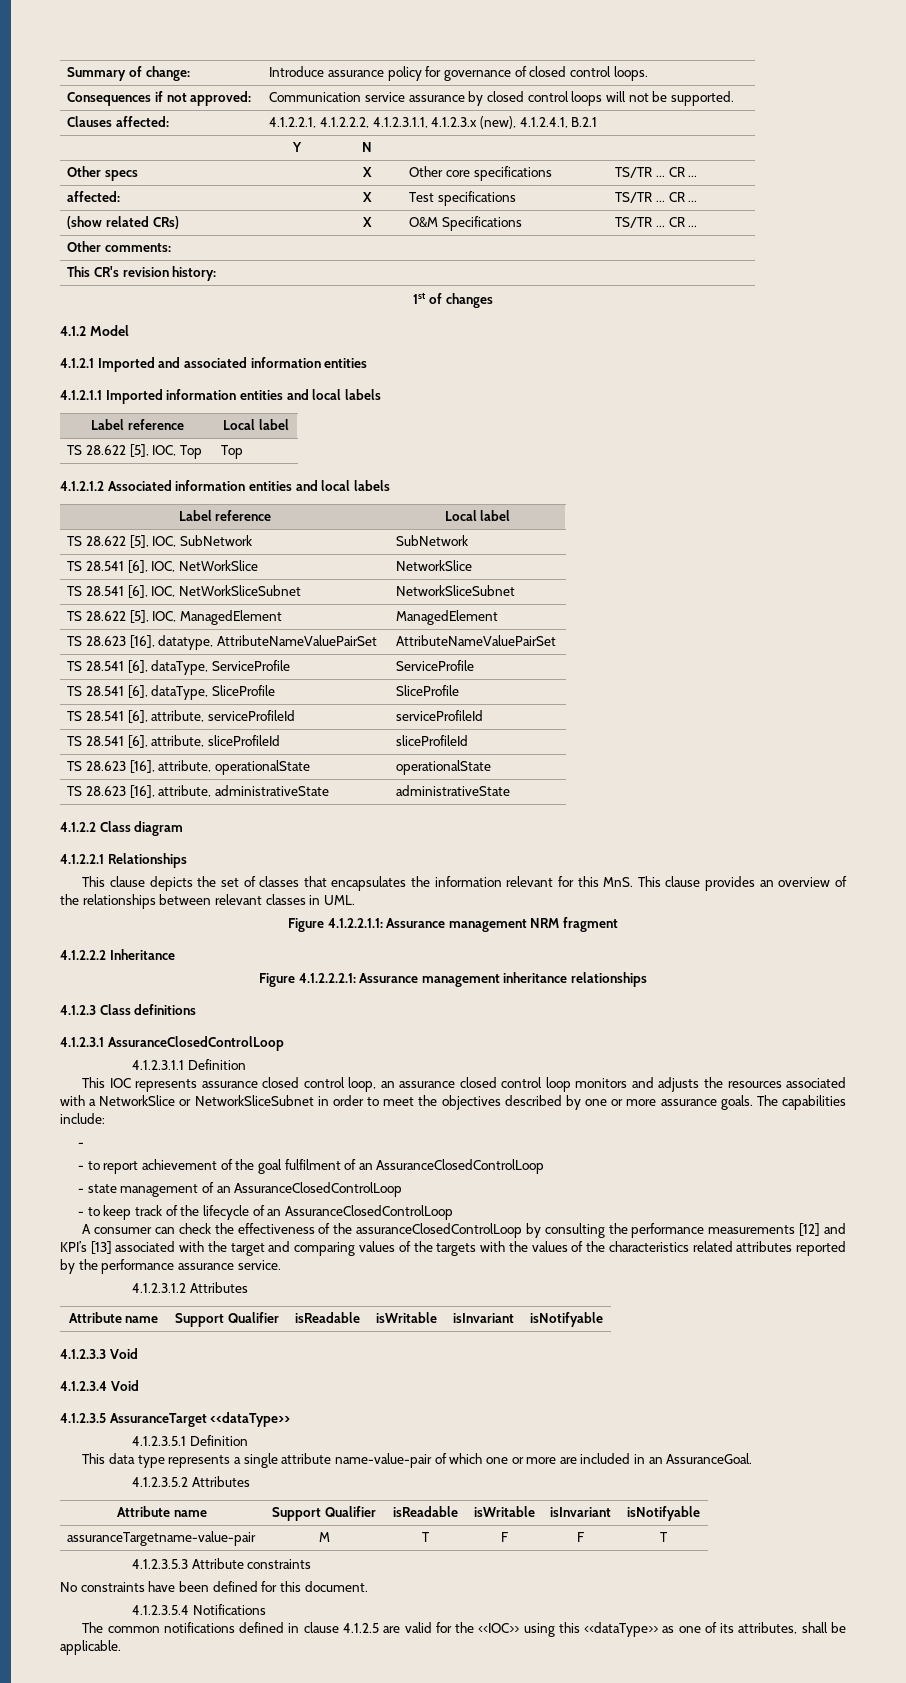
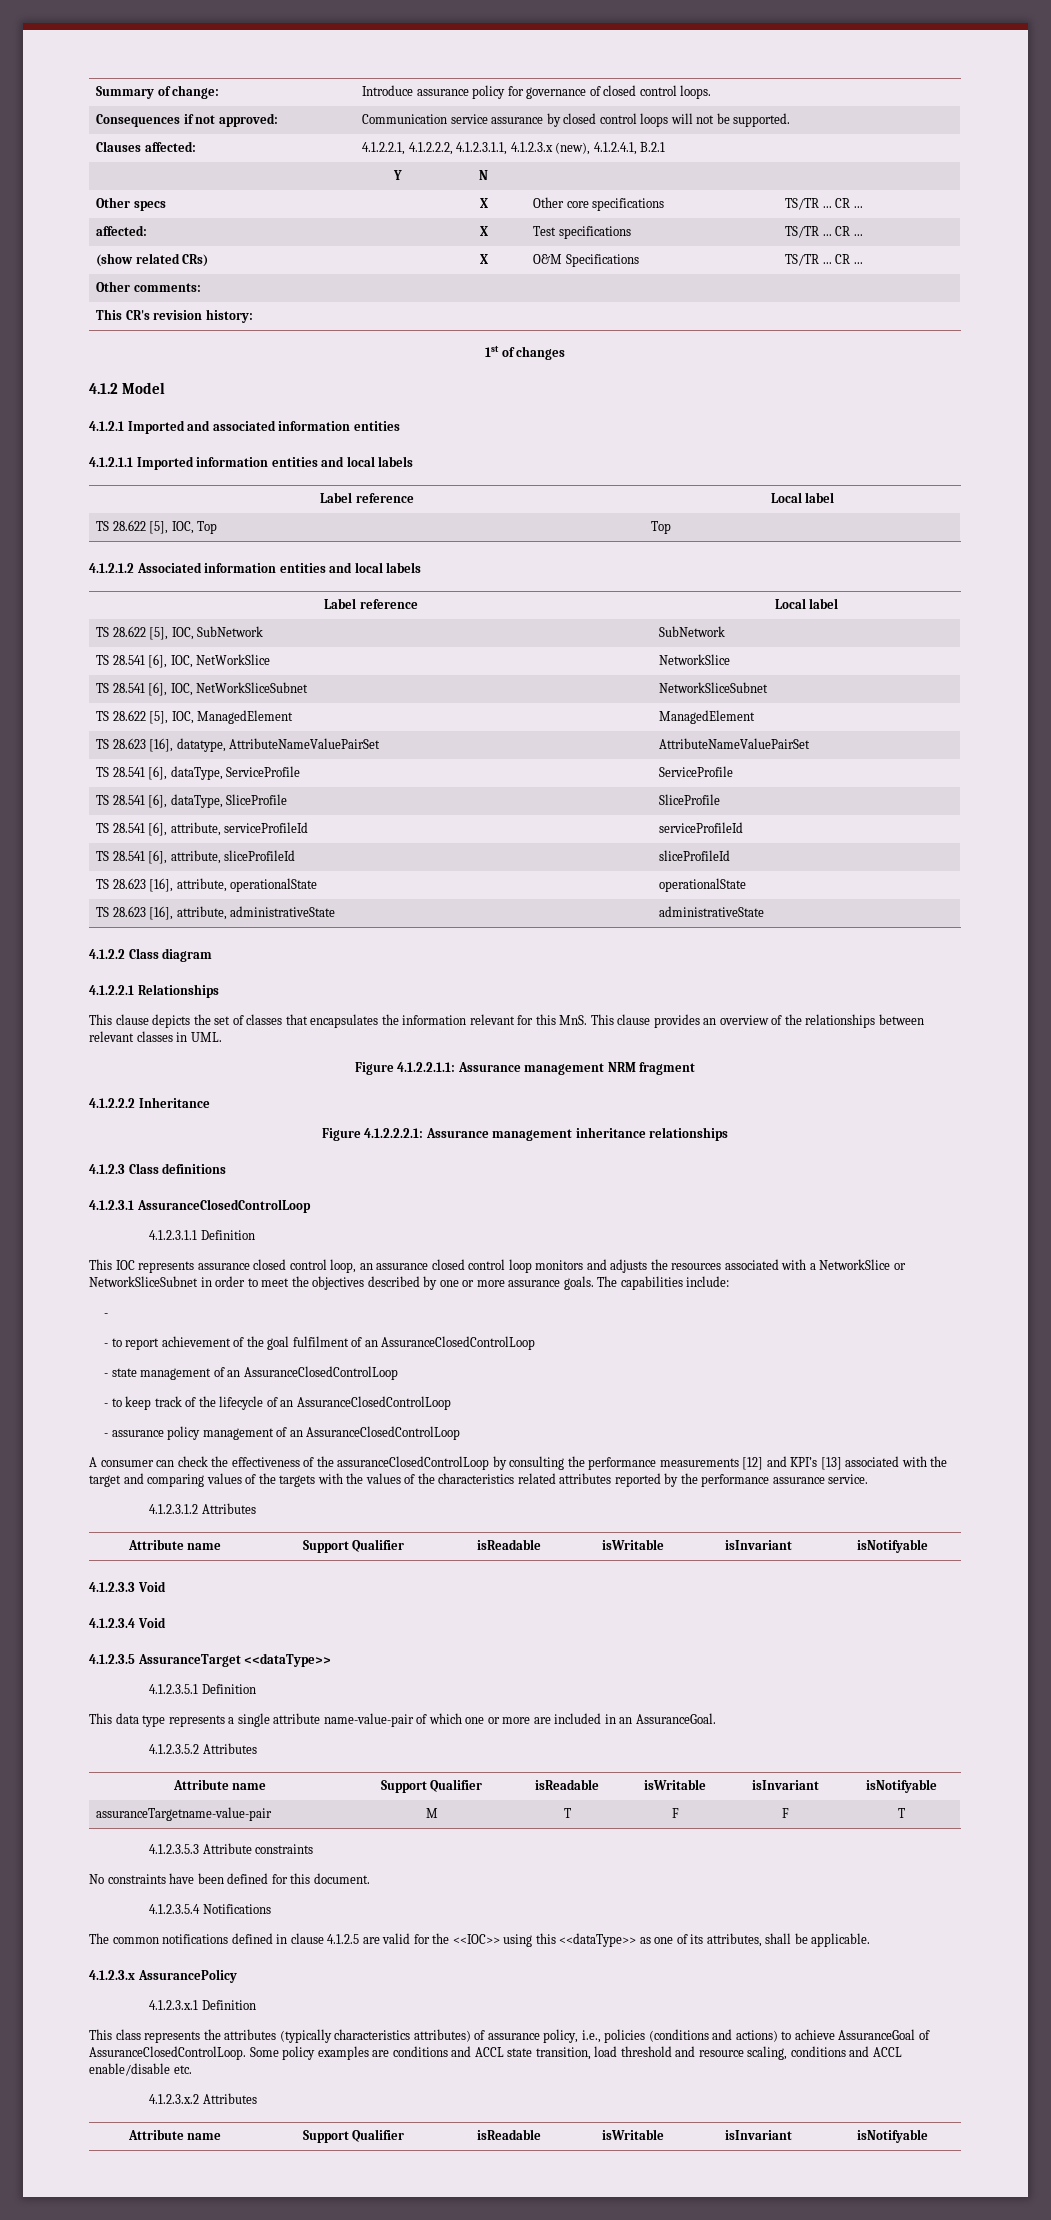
(453, 1212) none -> [104,1426,461,1440] // - assurance policy management of an AssuranceClosedControlLoop
(121, 1647) none -> [89,1969,237,1983] [149,2000,256,2010] [89,2029,930,2043] [89,2046,902,2060] [89,2063,192,2076] [149,2093,257,2104] [127,2129,222,2140] [302,2129,405,2143] [477,2129,541,2140] [601,2129,664,2140] [725,2130,792,2140] [856,2129,928,2143] // 4.1.2.3.x AssurancePolicy // 4.1.2.3.x.1 Definition // This class represents the attributes (typically characteristics attributes) of assurance policy, i.e., policies (conditions and actions) to achieve AssuranceGoal of AssuranceClosedControlLoop. Some policy examples are conditions and ACCL state transition, load threshold and resource scaling, conditions and ACCL enable/disable etc. // 4.1.2.3.x.2 Attributes // Attribute name | Support Qualifier | isReadable | isWritable | isInvariant | isNotifyable

